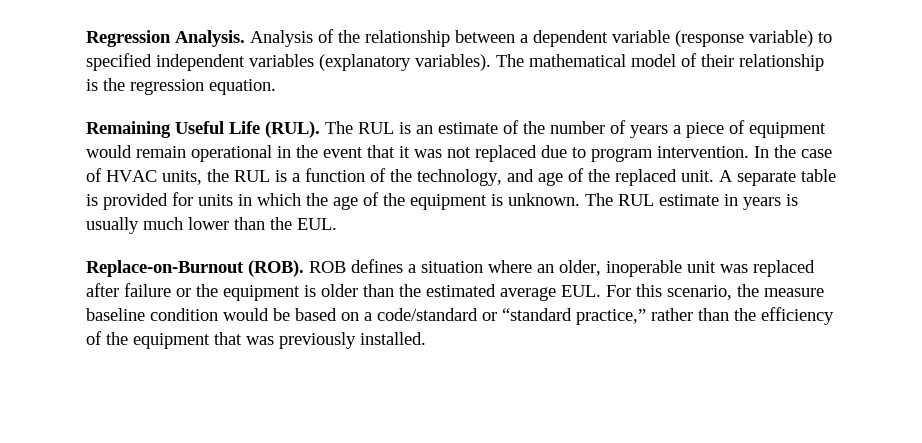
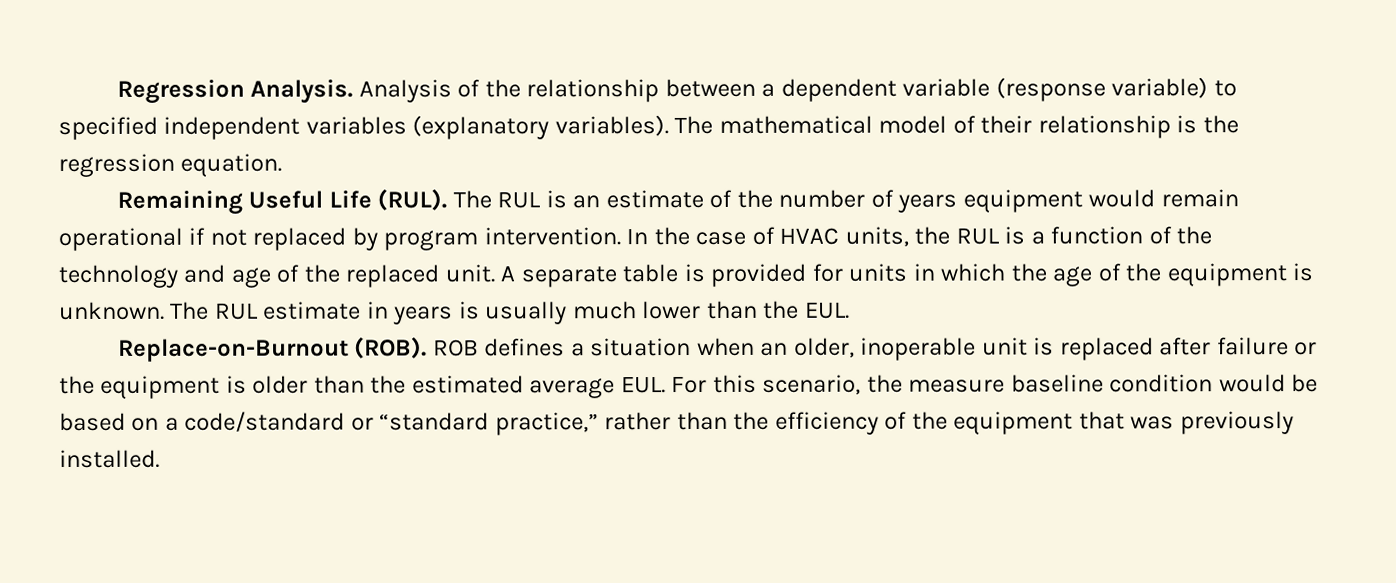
[673,120,745,138] a piece of -> (958, 203) none
[277,145,586,162] in the event that it was not replaced due to -> [188,227,378,251] if not replaced by
[417,169,502,186] technology, -> [58,264,178,289] technology
[488,260,532,273] where -> [696,337,755,357] when
[720,264,748,273] was -> [1033,337,1055,356] is

